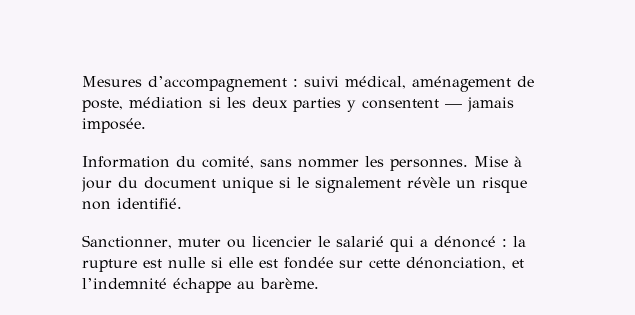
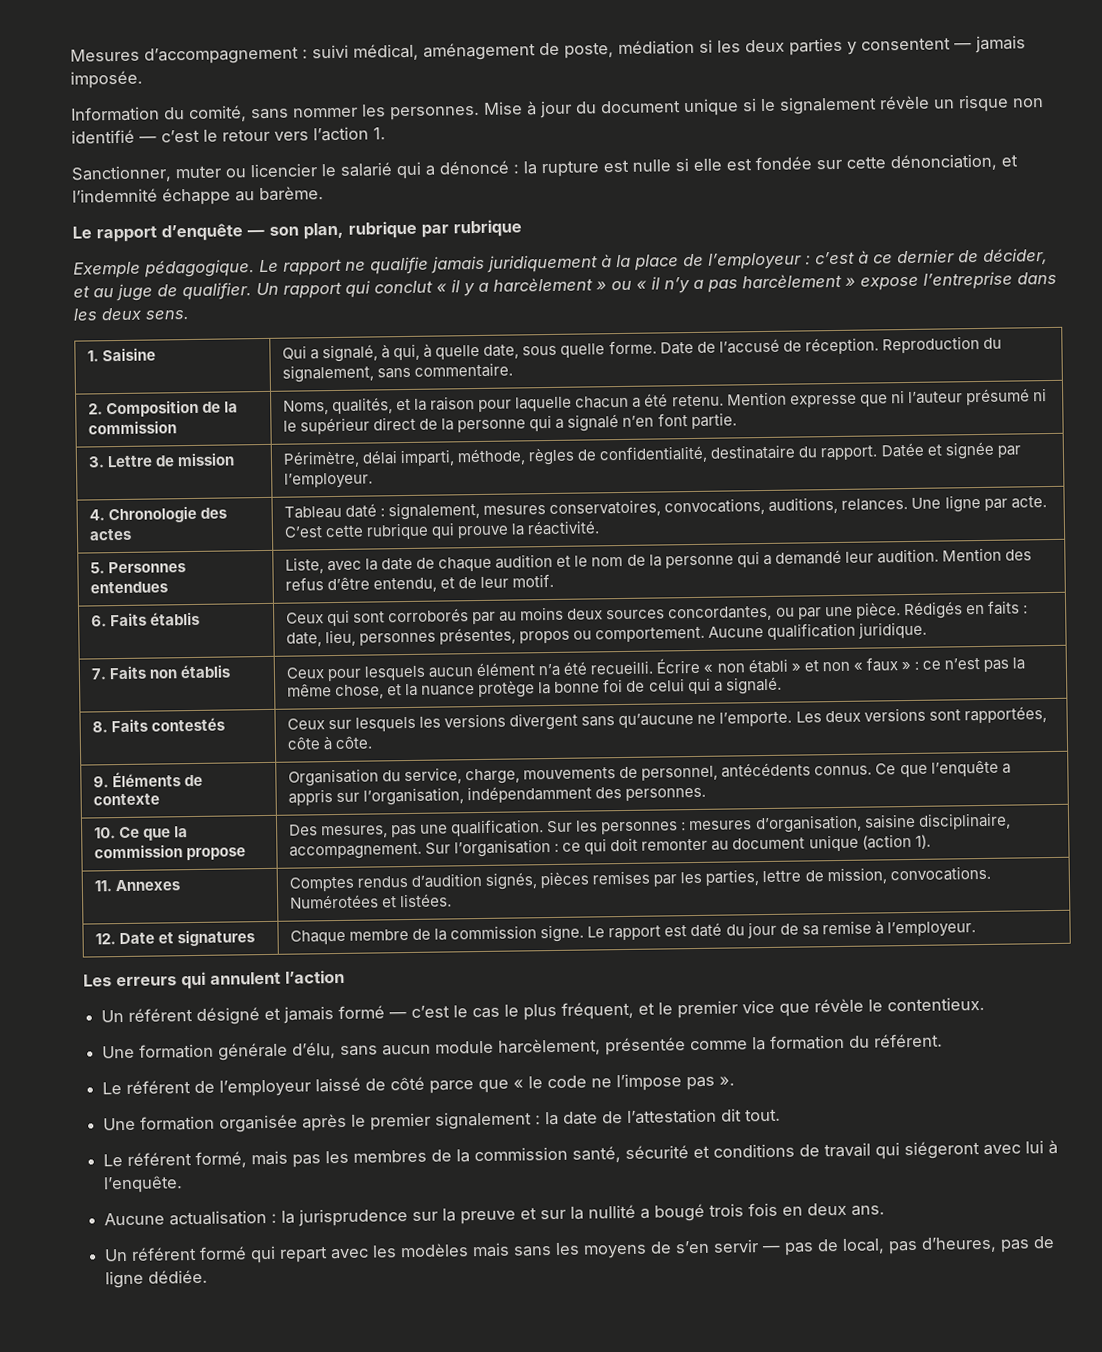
[117,198,182,209] identifié. -> [71,126,386,144] identifié — c’est le retour vers l’action 1.
(319, 283) none -> [72,219,522,243] [73,248,1048,279] [73,271,1057,302] [73,307,189,321] [87,347,157,362] [282,335,1002,363] [282,362,514,383] [88,399,239,418] [88,420,178,435] [283,388,1047,415] [283,412,737,435] [88,452,236,468] [283,441,1021,468] [284,472,374,489] [89,505,228,524] [89,528,133,541] [284,494,1047,521] [284,520,601,540] [90,561,187,574] [90,581,169,594] [285,547,1032,574] [285,573,555,593] [91,611,201,627] [286,600,1028,627] [286,621,928,647] [91,664,231,680] [286,657,1026,682] [287,676,782,700] [92,717,226,733] [287,706,1047,732] [287,735,373,751] [93,771,204,788] [93,793,161,806] [288,759,1011,787] [288,785,707,806] [94,826,189,841] [94,844,247,861] [289,812,1011,839] [289,833,931,860] [94,879,181,892] [289,865,991,892] [290,893,453,909] [95,929,256,947] [290,920,976,945] [83,969,345,990] [101,996,986,1025] [102,1033,944,1061] [102,1073,736,1097] [103,1108,782,1133] [103,1139,1059,1169] [103,1175,184,1194] [104,1202,886,1227] [104,1236,1056,1264] [105,1269,209,1289] // Le rapport d’enquête — son plan, rubrique par rubrique // Exemple pédagogique. Le rapport ne qualifie jamais juridiquement à la place de l’employeur : c’est à ce dernier de décider, et au juge de qualifier. Un rapport qui conclut « il y a harcèlement » ou « il n’y a pas harcèlement » expose l’entreprise dans les deux sens. // 1. Saisine | Qui a signalé, à qui, à quelle date, sous quelle forme. Date de l’accusé de réception. Reproduction du signalement, sans commentaire. // 2. Composition de la commission | Noms, qualités, et la raison pour laquelle chacun a été retenu. Mention expresse que ni l’auteur présumé ni le supérieur direct de la personne qui a signalé n’en font partie. // 3. Lettre de mission | Périmètre, délai imparti, méthode, règles de confidentialité, destinataire du rapport. Datée et signée par l’employeur. // 4. Chronologie des actes | Tableau daté : signalement, mesures conservatoires, convocations, auditions, relances. Une ligne par acte. C’est cette rubrique qui prouve la réactivité. // 5. Personnes entendues | Liste, avec la date de chaque audition et le nom de la personne qui a demandé leur audition. Mention des refus d’être entendu, et de leur motif. // 6. Faits établis | Ceux qui sont corroborés par au moins deux sources concordantes, ou par une pièce. Rédigés en faits : date, lieu, personnes présentes, propos ou comportement. Aucune qualification juridique. // 7. Faits non établis | Ceux pour lesquels aucun élément n’a été recueilli. Écrire « non établi » et non « faux » : ce n’est pas la même chose, et la nuance protège la bonne foi de celui qui a signalé. // 8. Faits contestés | Ceux sur lesquels les versions divergent sans qu’aucune ne l’emporte. Les deux versions sont rapportées, côte à côte. // 9. Éléments de contexte | Organisation du service, charge, mouvements de personnel, antécédents connus. Ce que l’enquête a appris sur l’organisation, indépendamment des personnes. // 10. Ce que la commission propose | Des mesures, pas une qualification. Sur les personnes : mesures d’organisation, saisine disciplinaire, accompagnement. Sur l’organisation : ce qui doit remonter au document unique (action 1). // 11. Annexes | Comptes rendus d’audition signés, pièces remises par les parties, lettre de mission, convocations. Numérotées et listées. // 12. Date et signatures | Chaque membre de la commission signe. Le rapport est daté du jour de sa remise à l’employeur. // Les erreurs qui annulent l’action // Un référent désigné et jamais formé — c’est le cas le plus fréquent, et le premier vice que révèle le contentieux. // Une formation générale d’élu, sans aucun module harcèlement, présentée comme la formation du référent. // Le référent de l’employeur laissé de côté parce que « le code ne l’impose pas ». // Une formation organisée après le premier signalement : la date de l’attestation dit tout. // Le référent formé, mais pas les membres de la commission santé, sécurité et conditions de travail qui siégeront avec lui à l’enquête. // Aucune actualisation : la jurisprudence sur la preuve et sur la nullité a bougé trois fois en deux ans. // Un référent formé qui repart avec les modèles mais sans les moyens de s’en servir — pas de local, pas d’heures, pas de ligne dédiée.

